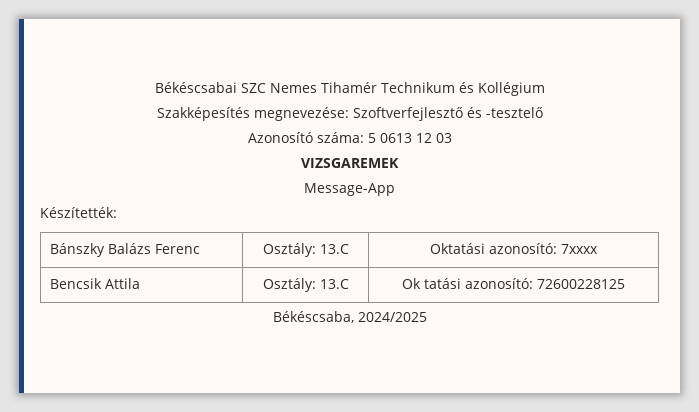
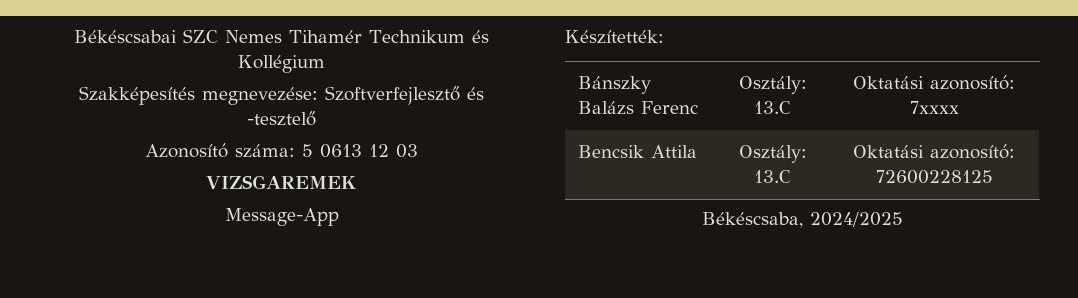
[402,278,462,289] Ok tatási -> [853,145,924,158] Oktatási

